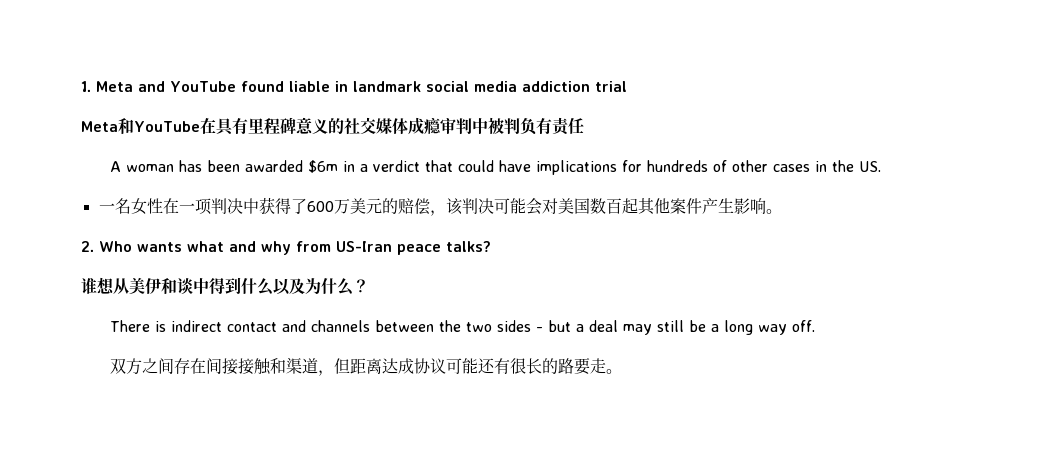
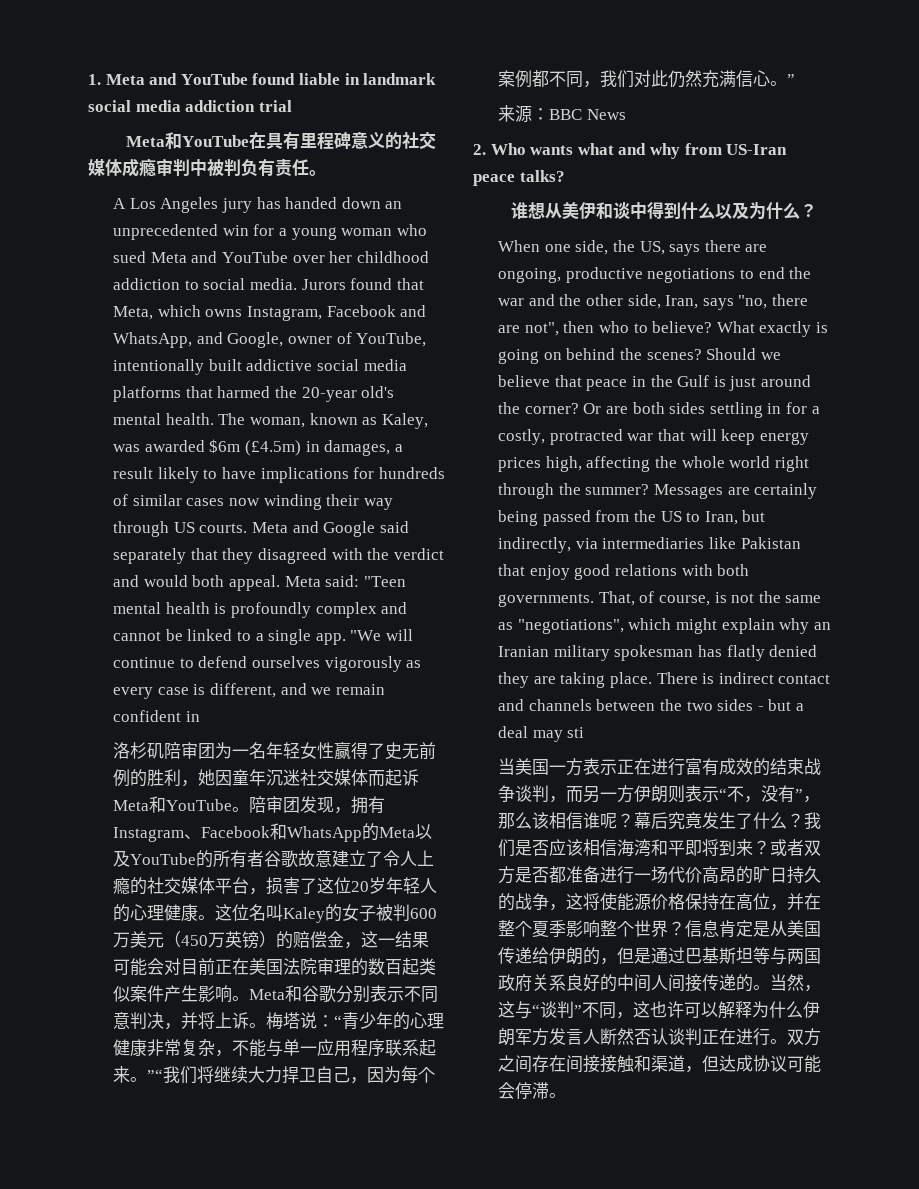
(584, 125) none -> [309,170,326,176] 。
[126,160,495,173] woman has been awarded $6m in a verdict that could -> [129,197,403,213] [113,224,427,240] [113,251,429,263] [113,278,424,290] [113,305,427,321] [113,332,427,348] [113,359,407,375] [113,386,395,402] [113,413,428,429] [113,439,403,456] [113,467,218,483] Los Angeles jury has handed down an unprecedented win for a young woman who sued Meta and YouTube over her childhood addiction to social media. Jurors found that Meta, which owns Instagram, Facebook and WhatsApp, and Google, owner of YouTube, intentionally built addictive social media platforms that harmed the 20-year old's mental health. The woman, known as Kaley, was awarded $6m (£4.5m) in damages, a result likely to
[732,160,882,172] [98,197,782,216] other cases in the US. // 一名女性在一项判决中获得了600万美元的赔偿，该判决可能会对美国数百起其他案件产生影响。 -> [132,494,393,510] [113,521,409,537] [113,548,444,564] [113,575,406,591] [113,602,408,618] [113,629,413,645] [113,656,422,672] [113,683,385,699] [113,710,200,722] [113,742,437,760] [113,769,420,787] [113,796,386,814] [113,823,433,842] [113,850,435,868] [113,877,438,895] [113,904,438,923] [113,931,430,949] [113,958,437,976] [113,985,439,1003] [113,1012,445,1030] [113,1039,437,1057] [113,1066,436,1084] [498,70,796,88] [498,105,626,123] similar cases now winding their way through US courts. Meta and Google said separately that they disagreed with the verdict and would both appeal. Meta said: "Teen mental health is profoundly complex and cannot be linked to a single app. "We will continue to defend ourselves vigorously as every case is different, and we remain confident in // 洛杉矶陪审团为一名年轻女性赢得了史无前例的胜利，她因童年沉迷社交媒体而起诉Meta和YouTube。陪审团发现，拥有Instagram、Facebook和WhatsApp的Meta以及YouTube的所有者谷歌故意建立了令人上瘾的社交媒体平台，损害了这位20岁年轻人的心理健康。这位名叫Kaley的女子被判600万美元（450万英镑）的赔偿金，这一结果可能会对目前正在美国法院审理的数百起类似案件产生影响。Meta和谷歌分别表示不同意判决，并将上诉。梅塔说：“青少年的心理健康非常复杂，不能与单一应用程序联系起来。”“我们将继续大力捍卫自己，因为每个案例都不同，我们对此仍然充满信心。” // 来源：BBC News
(369, 286) none -> [498,240,768,256] [498,267,812,283] [498,294,808,310] [498,321,828,337] [498,348,781,364] [498,375,811,391] [498,402,820,418] [498,429,809,445] [498,456,809,472] [498,483,818,499] [498,510,766,526] [498,537,801,553] [498,564,750,580] [498,591,822,607] [498,618,831,634] [498,645,818,661] [498,672,653,688] When one side, the US, says there are ongoing, productive negotiations to end the war and the other side, Iran, says "no, there are not", then who to believe? What exactly is going on behind the scenes? Should we believe that peace in the Gulf is just around the corner? Or are both sides settling in for a costly, protracted war that will keep energy prices high, affecting the whole world right through the summer? Messages are certainly being passed from the US to Iran, but indirectly, via intermediaries like Pakistan that enjoy good relations with both governments. That, of course, is not the same as "negotiations", which might explain why an Iranian military spokesman has flatly denied they are taking place.
[657,320,816,335] still be a long way off. // -> [567,727,585,738] [498,758,822,776] [498,785,821,803] [498,812,822,830] [498,839,822,857] [498,866,822,884] [498,892,822,911] [498,920,822,938] [498,947,822,965] [498,974,822,992] [498,1001,821,1019] [498,1028,788,1046] sti // 当美国一方表示正在进行富有成效的结束战争谈判，而另一方伊朗则表示“不，没有”，那么该相信谁呢？幕后究竟发生了什么？我们是否应该相信海湾和平即将到来？或者双方是否都准备进行一场代价高昂的旷日持久的战争，这将使能源价格保持在高位，并在整个夏季影响整个世界？信息肯定是从美国传递给伊朗的，但是通过巴基斯坦等与两国政府关系良好的中间人间接传递的。当然，这与“谈判”不同，这也许可以解释为什么伊朗军方发言人断然否认谈判正在进行。
[350,358,383,374] 距离 -> (720, 1063) none
[478,358,607,375] 还有很长的路要走 -> [498,1082,550,1100] 会停滞

